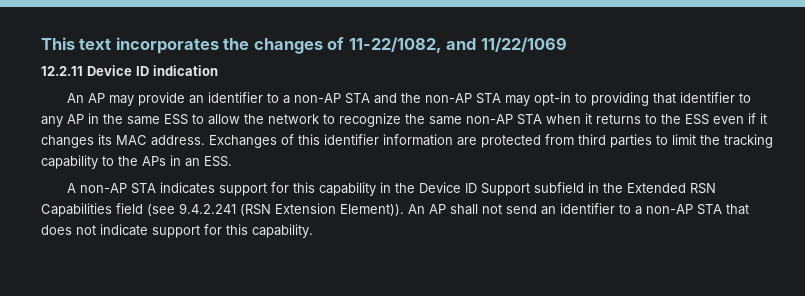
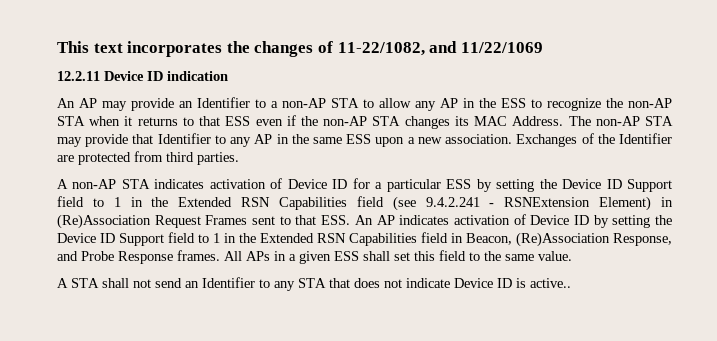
[208,92,736,106] identifier to a non-AP STA and the non-AP STA may opt-in to providing that identifier -> [197,97,672,111] [57,115,673,129] [57,133,211,147] Identifier to a non-AP STA to allow any AP in the ESS to recognize the non-AP STA when it returns to that ESS even if the non-AP STA changes its MAC Address. The non-AP STA may provide that Identifier
[192,113,767,127] [41,134,773,148] [41,155,232,169] [67,182,585,196] to allow the network to recognize the same non-AP STA when it returns to the ESS even if it changes its MAC address. Exchanges of this identifier information are protected from third parties to limit the tracking capability to the APs in an ESS. // A non-AP STA indicates support for this capability in the Device ID Support subfield -> [375,133,672,147] [57,151,239,165] [57,178,673,192] [57,196,121,207] upon a new association. Exchanges of the Identifier are protected from third parties. // A non-AP STA indicates activation of Device ID for a particular ESS by setting the Device ID Support field to 1
[240,203,693,216] (RSN Extension Element)). An AP shall not send an identifier to a non-AP -> [489,196,673,211] [57,214,672,229] [57,232,672,247] [57,250,572,264] [57,277,295,291] - RSNExtension Element) in (Re)Association Request Frames sent to that ESS. An AP indicates activation of Device ID by setting the Device ID Support field to 1 in the Extended RSN Capabilities field in Beacon, (Re)Association Response, and Probe Response frames. All APs in a given ESS shall set this field to the same value. // A STA shall not send an Identifier to any
[152,224,313,238] support for this capability. -> [454,278,571,288] Device ID is active..

